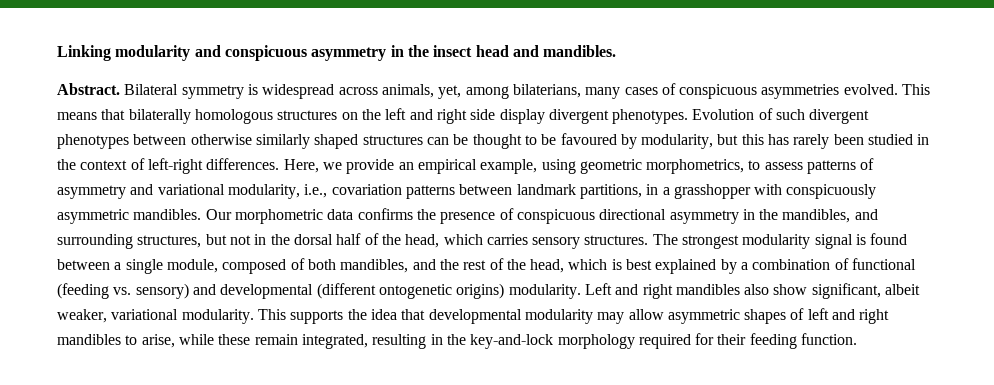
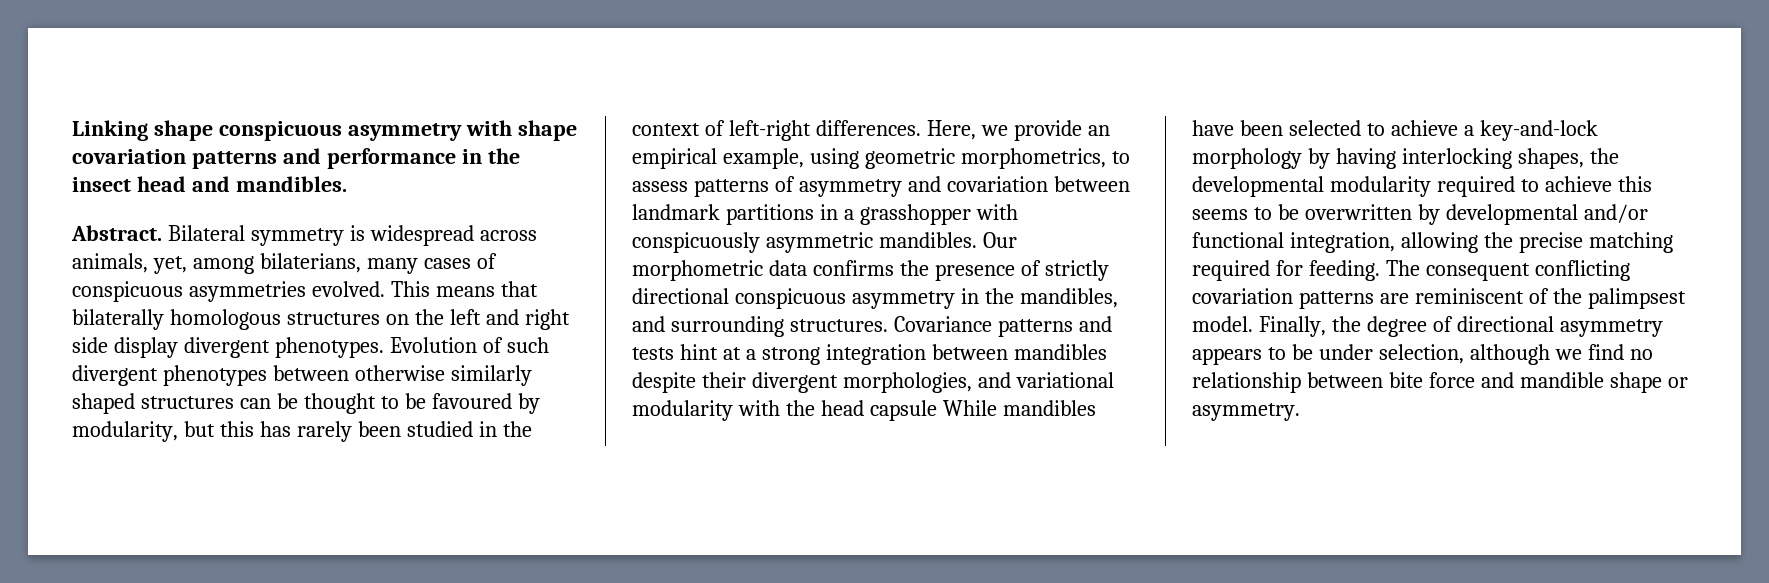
[115,45,387,61] modularity and conspicuous asymmetry -> [153,120,577,141] [72,148,456,169] shape conspicuous asymmetry with shape covariation patterns and performance
[157,184,455,199] variational modularity, i.e., covariation patterns -> [946,176,1048,192] covariation
[579,184,642,199] partitions, -> [725,204,814,225] partitions
[516,209,667,224] conspicuous directional -> [1044,260,1109,281] [632,288,846,309] strictly directional conspicuous
[137,233,908,249] [57,258,917,274] [57,283,921,299] [57,308,890,324] [57,333,858,349] structures, but not in the dorsal half of the head, which carries sensory structures. The strongest modularity signal is found between a single module, composed of both mandibles, and the rest of the head, which is best explained by a combination of functional (feeding vs. sensory) and developmental (different ontogenetic origins) modularity. Left and right mandibles also show significant, albeit weaker, variational modularity. This supports the idea that developmental modularity may allow asymmetric shapes of left and right mandibles to arise, while these remain integrated, resulting in the key-and-lock morphology required for their feeding function. -> [789,316,1112,337] [632,344,1107,365] [632,372,1114,393] [632,400,1096,421] [1192,120,1598,141] [1192,148,1619,169] [1192,176,1652,197] [1192,204,1648,225] [1192,232,1673,253] [1192,260,1630,281] [1192,288,1686,309] [1192,316,1663,337] [1192,344,1653,365] [1192,372,1688,393] [1192,403,1300,421] structures. Covariance patterns and tests hint at a strong integration between mandibles despite their divergent morphologies, and variational modularity with the head capsule While mandibles have been selected to achieve a key-and-lock morphology by having interlocking shapes, the developmental modularity required to achieve this seems to be overwritten by developmental and/or functional integration, allowing the precise matching required for feeding. The consequent conflicting covariation patterns are reminiscent of the palimpsest model. Finally, the degree of directional asymmetry appears to be under selection, although we find no relationship between bite force and mandible shape or asymmetry.

